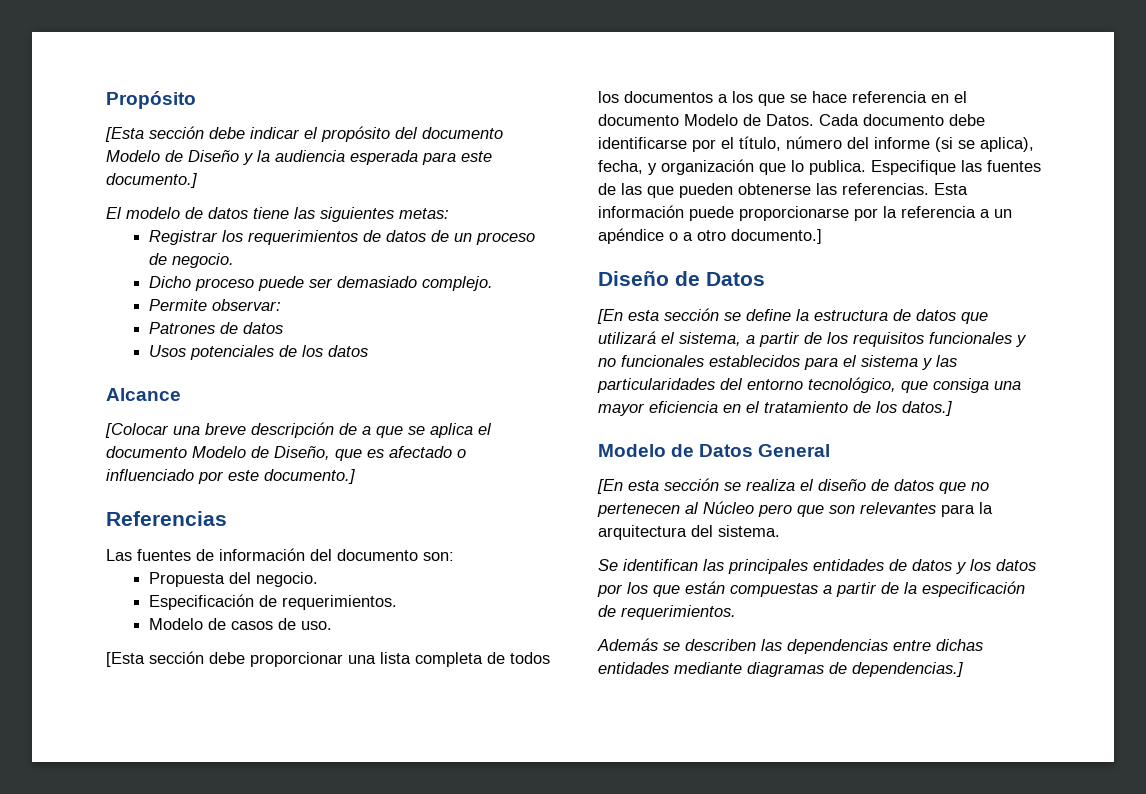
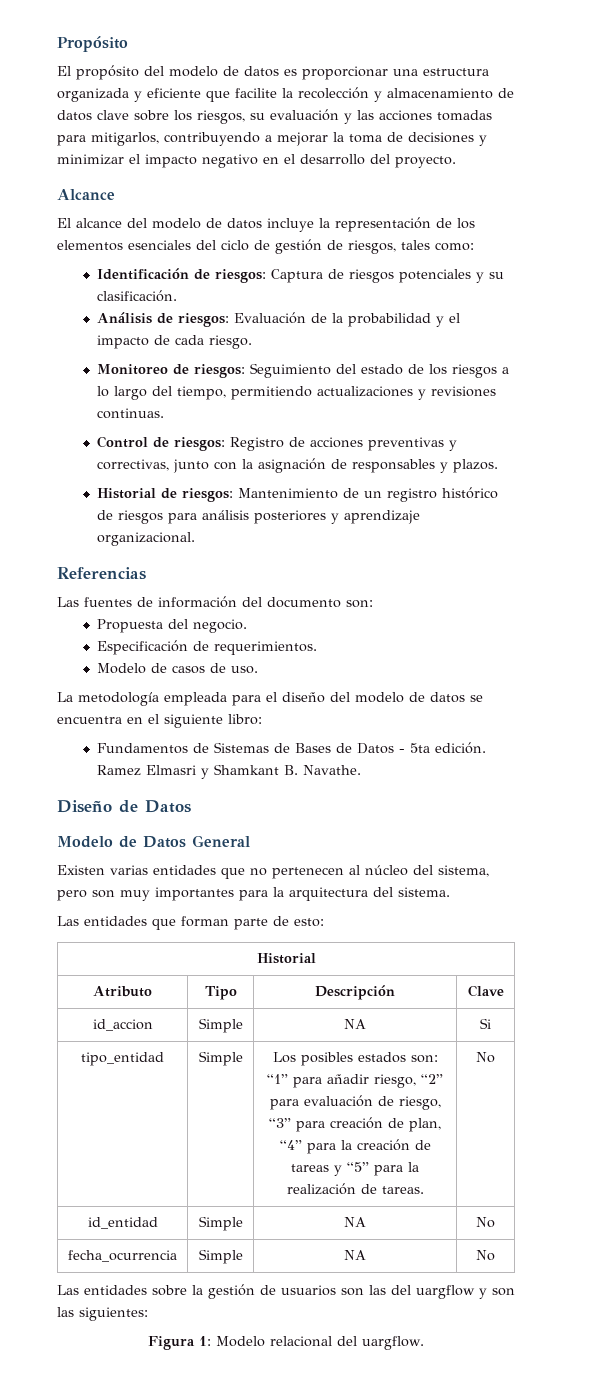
[105,126,503,142] [106,150,492,165] [106,173,197,188] [106,207,449,222] [149,230,536,245] [149,253,235,268] [149,276,494,291] [149,299,282,311] [149,322,284,334] [149,345,369,360] [106,388,181,401] [105,422,492,438] [106,446,466,461] [106,469,355,484] [Esta sección debe indicar el propósito del documento Modelo de Diseño y la audiencia esperada para este documento.] // El modelo de datos tiene las siguientes metas: // Registrar los requerimientos de datos de un proceso de negocio. // Dicho proceso puede ser demasiado complejo. // Permite observar: // Patrones de datos // Usos potenciales de los datos // Alcance // [Colocar una breve descripción de a que se aplica el documento Modelo de Diseño, que es afectado o influenciado por este documento.] -> [57,65,489,80] [57,87,514,102] [57,109,492,124] [57,132,487,146] [57,154,456,168] [57,189,115,200] [57,217,475,232] [57,239,474,254] [97,268,505,283] [97,290,178,302] [97,312,461,327] [97,335,253,349] [97,363,510,378] [97,386,497,400] [97,408,165,419] [97,436,458,451] [97,458,499,473] [97,487,499,502] [97,510,421,524] [97,532,196,546] El propósito del modelo de datos es proporcionar una estructura organizada y eficiente que facilite la recolección y almacenamiento de datos clave sobre los riesgos, su evaluación y las acciones tomadas para mitigarlos, contribuyendo a mejorar la toma de decisiones y minimizar el impacto negativo en el desarrollo del proyecto. // Alcance // El alcance del modelo de datos incluye la representación de los elementos esenciales del ciclo de gestión de riesgos, tales como: // Identificación de riesgos: Captura de riesgos potenciales y su clasificación. // Análisis de riesgos: Evaluación de la probabilidad y el impacto de cada riesgo. // Monitoreo de riesgos: Seguimiento del estado de los riesgos a lo largo del tiempo, permitiendo actualizaciones y revisiones continuas. // Control de riesgos: Registro de acciones preventivas y correctivas, junto con la asignación de responsables y plazos. // Historial de riesgos: Mantenimiento de un registro histórico de riesgos para análisis posteriores y aprendizaje organizacional.
[106,651,550,667] [598,91,967,106] [598,114,985,126] [598,136,1034,152] [598,159,1041,175] [598,183,968,198] [598,205,1012,221] [598,228,822,244] [598,271,765,286] [597,308,988,324] [598,331,1027,347] [598,355,957,370] [597,377,1021,393] [598,401,952,416] [598,444,831,457] [597,478,989,494] [597,501,936,517] [Esta sección debe proporcionar una lista completa de todos los documentos a los que se hace referencia en el documento Modelo de Datos. Cada documento debe identificarse por el título, número del informe (si se aplica), fecha, y organización que lo publica. Especifique las fuentes de las que pueden obtenerse las referencias. Esta información puede proporcionarse por la referencia a un apéndice o a otro documento.] // Diseño de Datos // [En esta sección se define la estructura de datos que utilizará el sistema, a partir de los requisitos funcionales y no funcionales establecidos para el sistema y las particularidades del entorno tecnológico, que consiga una mayor eficiencia en el tratamiento de los datos.] // Modelo de Datos General // [En esta sección se realiza el diseño de datos que no pertenecen al Núcleo pero que son relevantes -> [57,692,483,706] [57,714,262,728] [97,742,487,754] [97,764,362,779] [57,800,191,813] [57,835,250,848] [57,865,489,879] [57,887,234,901] La metodología empleada para el diseño del modelo de datos se encuentra en el siguiente libro: // Fundamentos de Sistemas de Bases de Datos - 5ta edición. Ramez Elmasri y Shamkant B. Navathe. // Diseño de Datos // Modelo de Datos General // Existen varias entidades que no pertenecen al núcleo del sistema, pero son muy importantes
[598,559,1036,574] [597,581,1025,597] [598,605,736,620] [597,638,983,654] [598,662,963,677] Se identifican las principales entidades de datos y los datos por los que están compuestas a partir de la especificación de requerimientos. // Además se describen las dependencias entre dichas entidades mediante diagramas de dependencias.] -> [57,916,324,930] [256,953,316,964] [93,986,152,997] [204,986,237,1000] [315,985,395,1000] [467,985,504,997] [92,1019,153,1031] [198,1018,243,1033] [344,1019,366,1029] [480,1018,491,1029] [81,1052,164,1066] [198,1051,243,1066] [272,1052,438,1066] [267,1074,443,1088] [269,1095,441,1110] [269,1117,441,1132] [279,1139,431,1154] [291,1162,419,1176] [286,1183,424,1195] [476,1052,495,1063] [87,1217,158,1229] [198,1216,243,1231] [344,1217,366,1227] [476,1217,495,1228] [68,1250,177,1262] [198,1249,243,1264] [344,1250,366,1260] [476,1250,495,1261] [57,1284,515,1299] [57,1307,148,1321] [148,1336,425,1350] Las entidades que forman parte de esto: // Historial // Atributo | Tipo | Descripción | Clave // id_accion | Simple | NA | Si // tipo_entidad | Simple | Los posibles estados son: “1” para añadir riesgo, “2” para evaluación de riesgo, “3” para creación de plan, “4” para la creación de tareas y “5” para la realización de tareas. | No // id_entidad | Simple | NA | No // fecha_ocurrencia | Simple | NA | No // Las entidades sobre la gestión de usuarios son las del uargflow y son las siguientes: // Figura 1: Modelo relacional del uargflow.

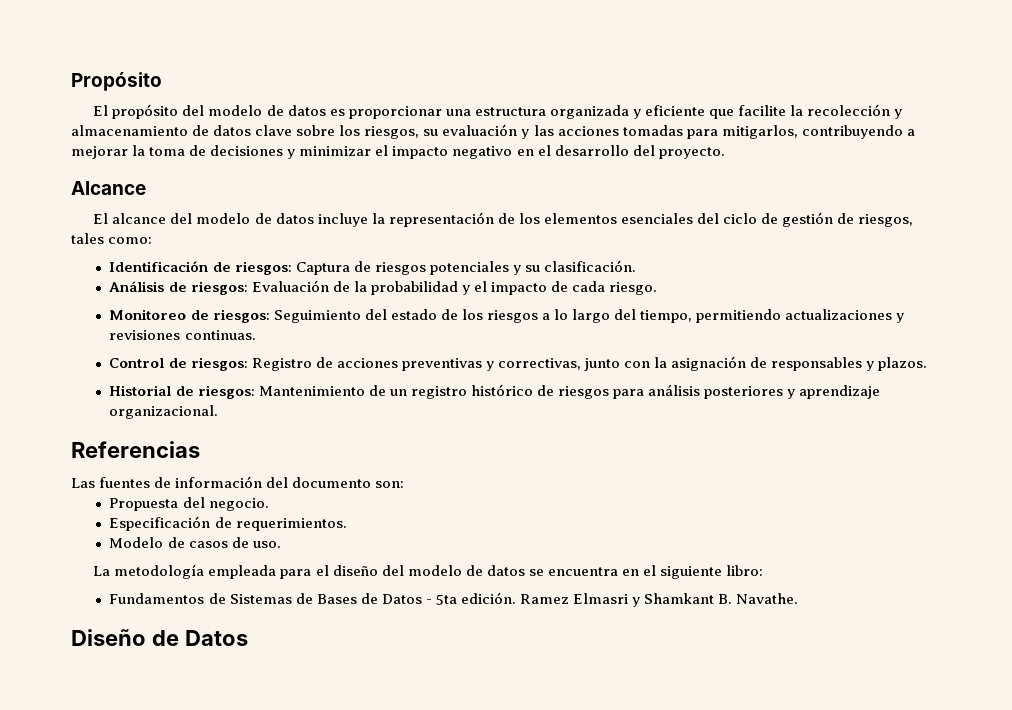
[57,835,250,848] [57,865,489,879] [57,887,450,901] [57,916,324,930] [256,953,316,964] [93,986,152,997] [204,986,237,1000] [315,985,395,1000] [467,985,504,997] [92,1019,153,1031] [198,1018,243,1033] [344,1019,366,1029] [480,1018,491,1029] [81,1052,164,1066] [198,1051,243,1066] [272,1052,438,1066] [267,1074,443,1088] [269,1095,441,1110] [269,1117,441,1132] [279,1139,431,1154] [291,1162,419,1176] [286,1183,424,1195] [476,1052,495,1063] [87,1217,158,1229] [198,1216,243,1231] [344,1217,366,1227] [476,1217,495,1228] [68,1250,177,1262] [198,1249,243,1264] [344,1250,366,1260] [476,1250,495,1261] [57,1284,515,1299] [57,1307,148,1321] [148,1336,425,1350] // Modelo de Datos General // Existen varias entidades que no pertenecen al núcleo del sistema, pero son muy importantes para la arquitectura del sistema. // Las entidades que forman parte de esto: // Historial // Atributo | Tipo | Descripción | Clave // id_accion | Simple | NA | Si // tipo_entidad | Simple | Los posibles estados son: “1” para añadir riesgo, “2” para evaluación de riesgo, “3” para creación de plan, “4” para la creación de tareas y “5” para la realización de tareas. | No // id_entidad | Simple | NA | No // fecha_ocurrencia | Simple | NA | No // Las entidades sobre la gestión de usuarios son las del uargflow y son las siguientes: // Figura 1: Modelo relacional del uargflow. -> (248, 638) none

